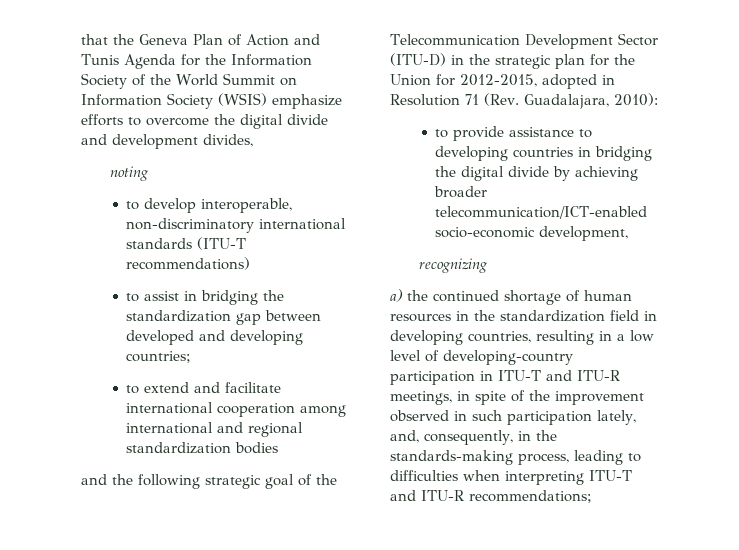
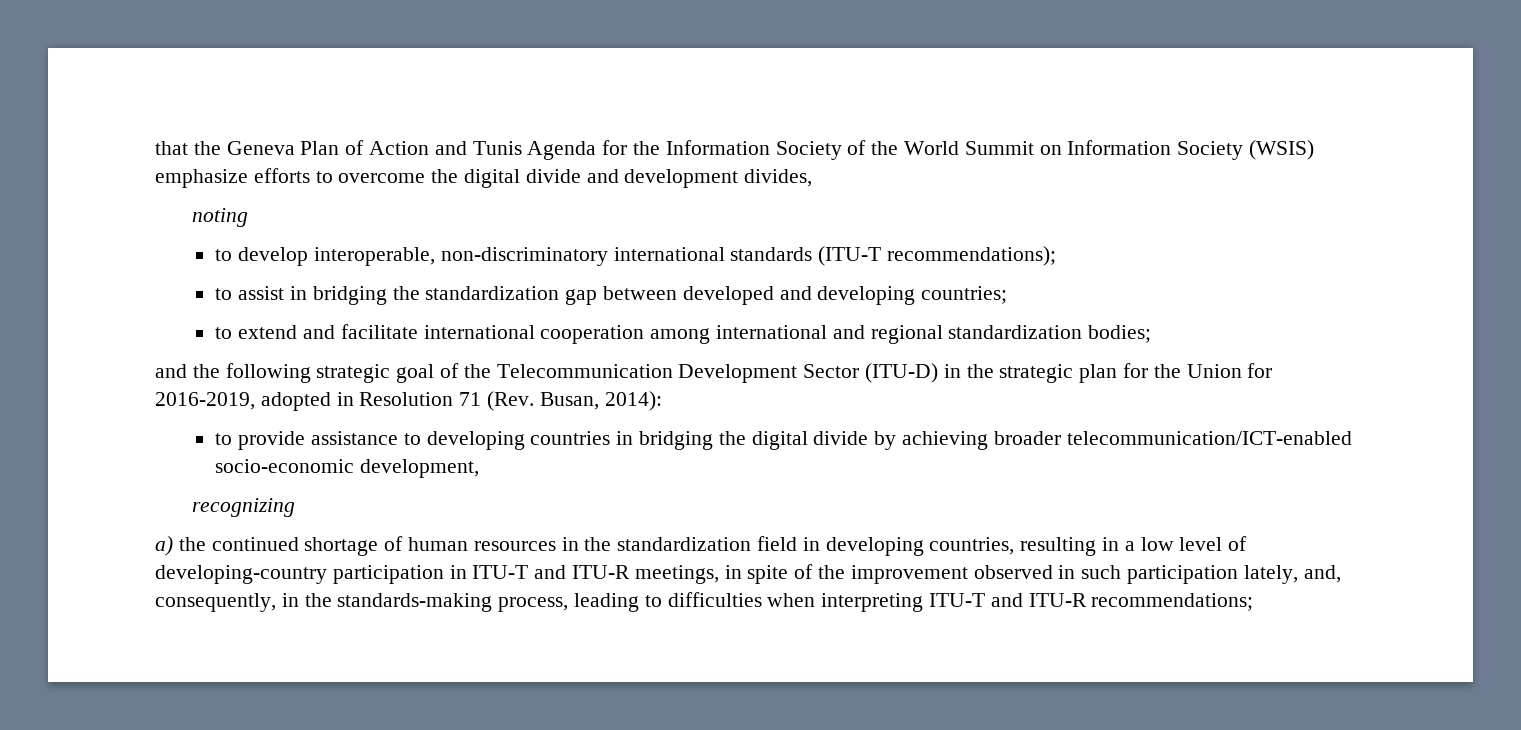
[126,257,251,270] recommendations) -> [887,246,1057,266] recommendations);
[235,442,279,454] bodies -> [1088,325,1152,343] bodies;
[460,74,537,87] 2012-2015, -> [155,392,255,410] 2016-2019,
[523,93,658,109] Guadalajara, 2010): -> [539,391,662,411] Busan, 2014):

